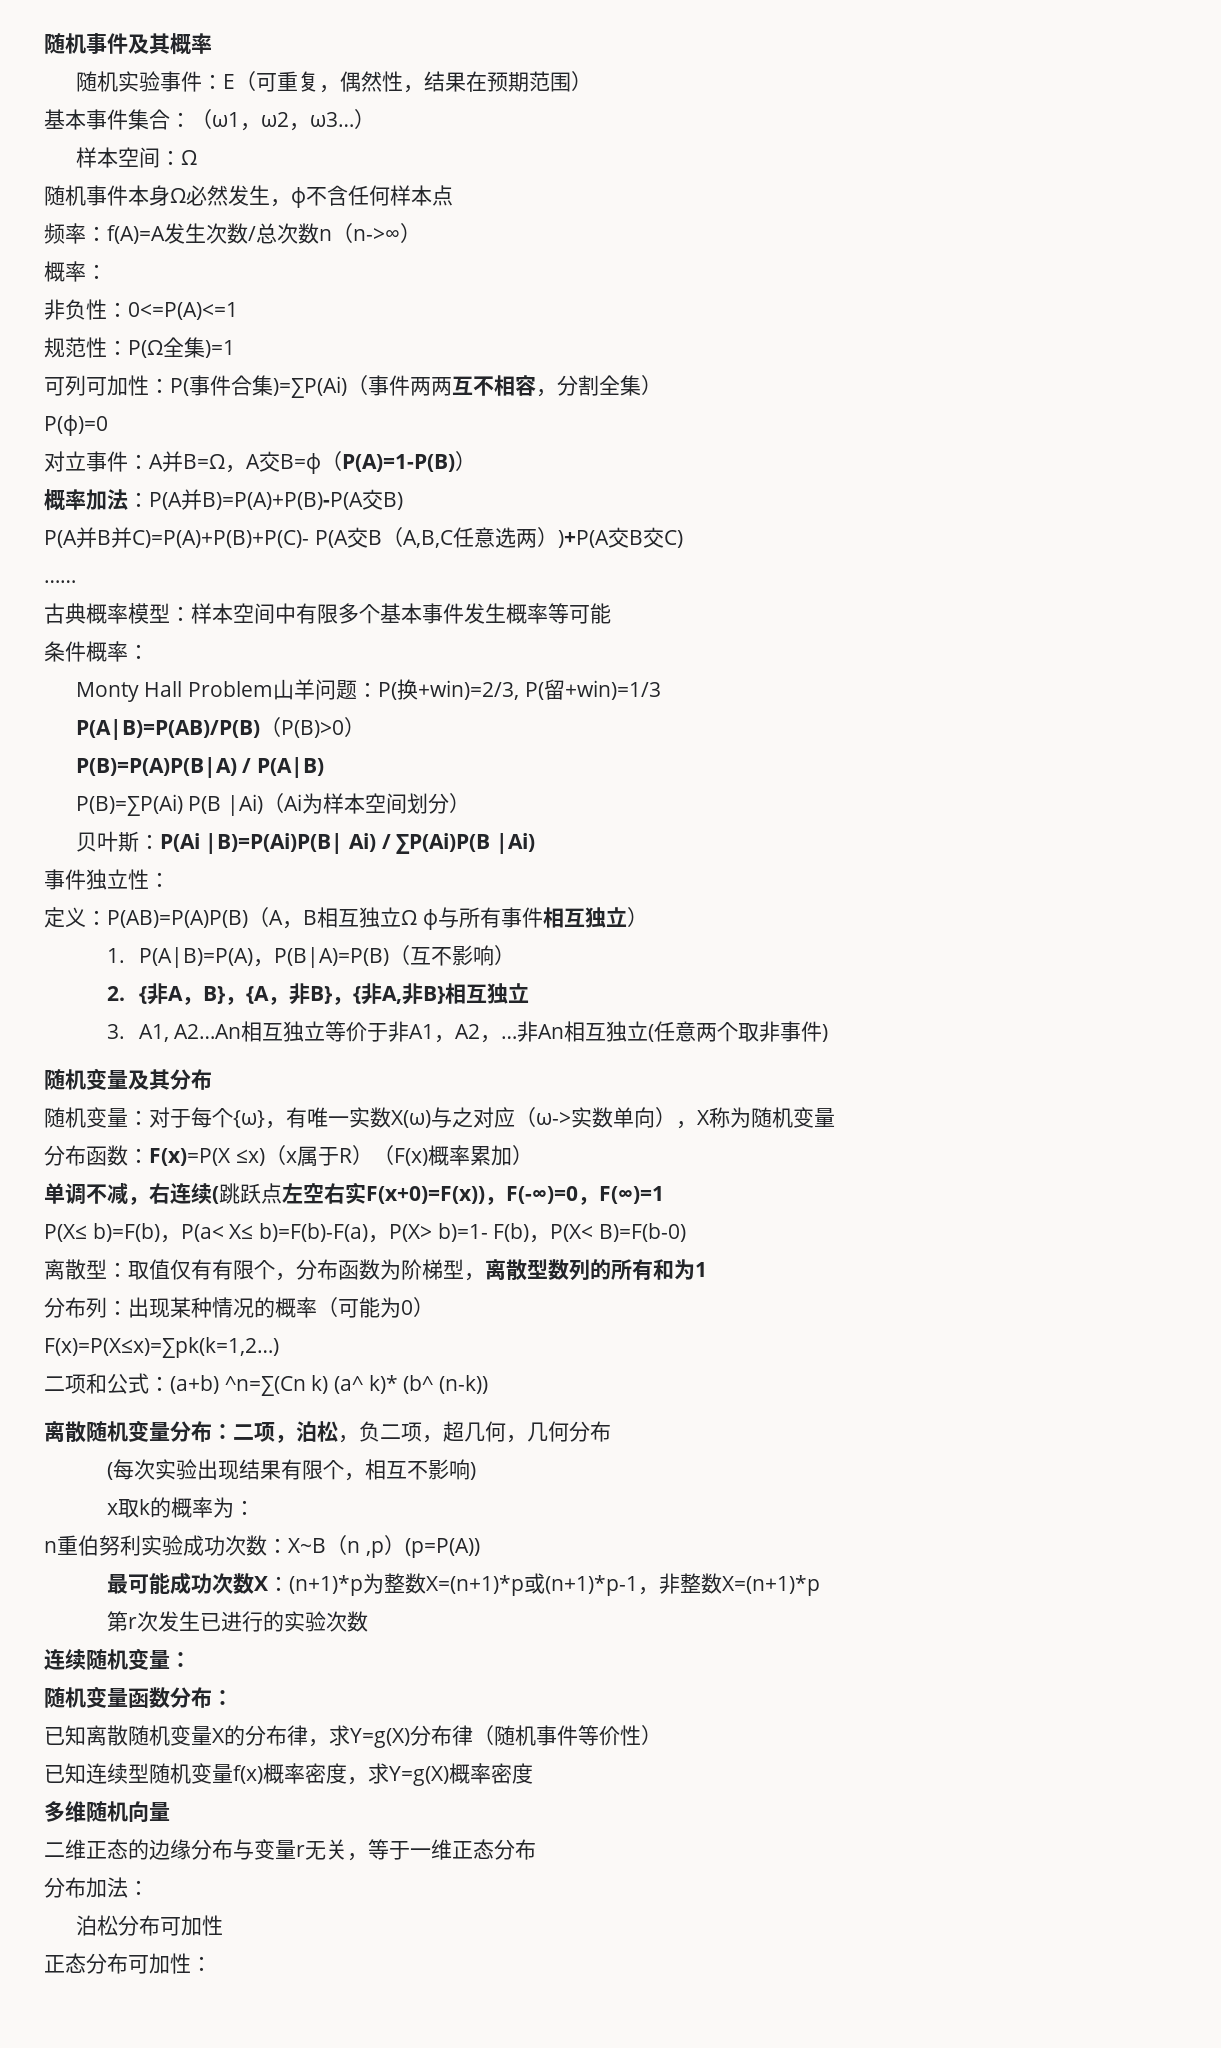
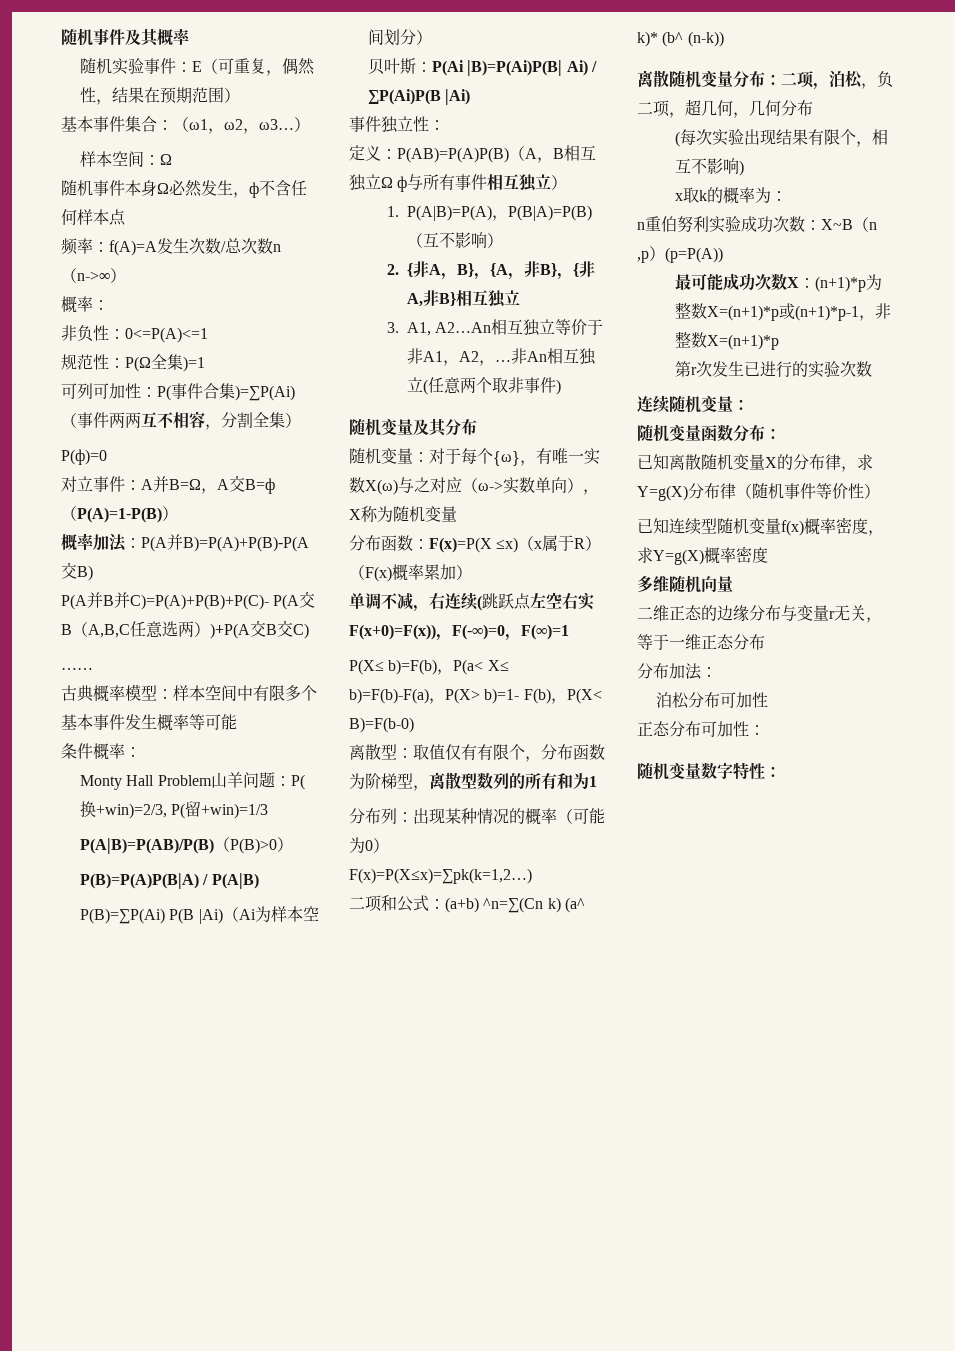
(212, 1963) none -> [637,762,781,780] // 随机变量数字特性：

